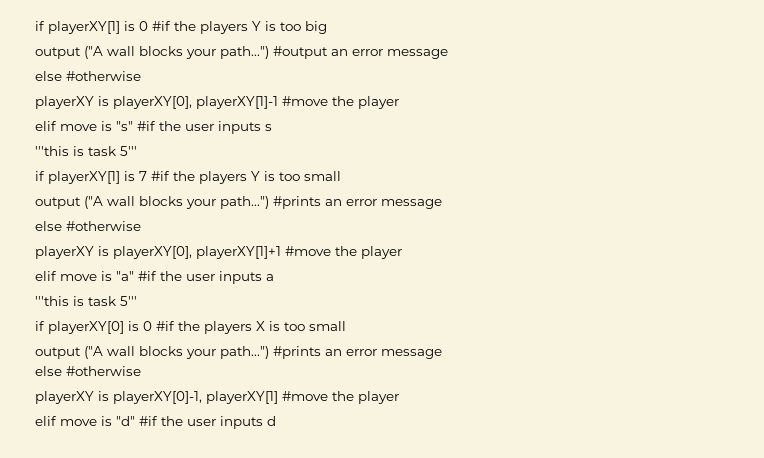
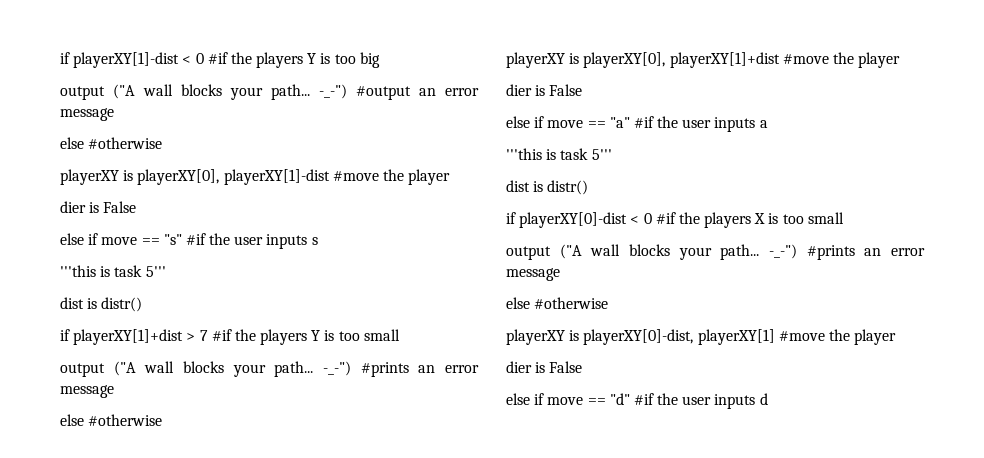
[35,21,135,34] if playerXY[1] is -> [60,52,192,68] if playerXY[1]-dist <
[220,46,269,59] path...") -> [271,84,347,100] path... -_-")
[196,96,399,109] [35,121,112,131] playerXY[1]-1 #move the player // elif move is -> [223,169,451,185] [60,201,137,213] [60,233,160,245] playerXY[1]-dist #move the player // dier is False // else if move ==
[35,171,135,184] // if playerXY[1] is -> [60,297,143,312] [60,329,196,345] // dist is distr() // if playerXY[1]+dist >
[220,196,269,209] path...") -> [274,361,351,377] path... -_-")
[196,246,402,259] [35,271,112,281] playerXY[1]+1 #move the player // elif move is -> [669,52,901,68] [506,84,583,96] [506,116,606,128] playerXY[1]+dist #move the player // dier is False // else if move ==
[35,321,139,334] // if playerXY[0] is -> [506,180,589,195] [506,212,640,228] // dist is distr() // if playerXY[0]-dist <
[220,346,442,359] [35,366,141,376] [35,391,202,404] path...") #prints an error message // else #otherwise // playerXY is playerXY[0]-1, -> [720,244,925,260] [506,268,560,281] [506,297,609,309] [506,329,694,345] path... -_-") #prints an error message // else #otherwise // playerXY is playerXY[0]-dist,
[35,416,112,426] elif move is -> [506,361,583,373] [506,393,606,405] dier is False // else if move ==

